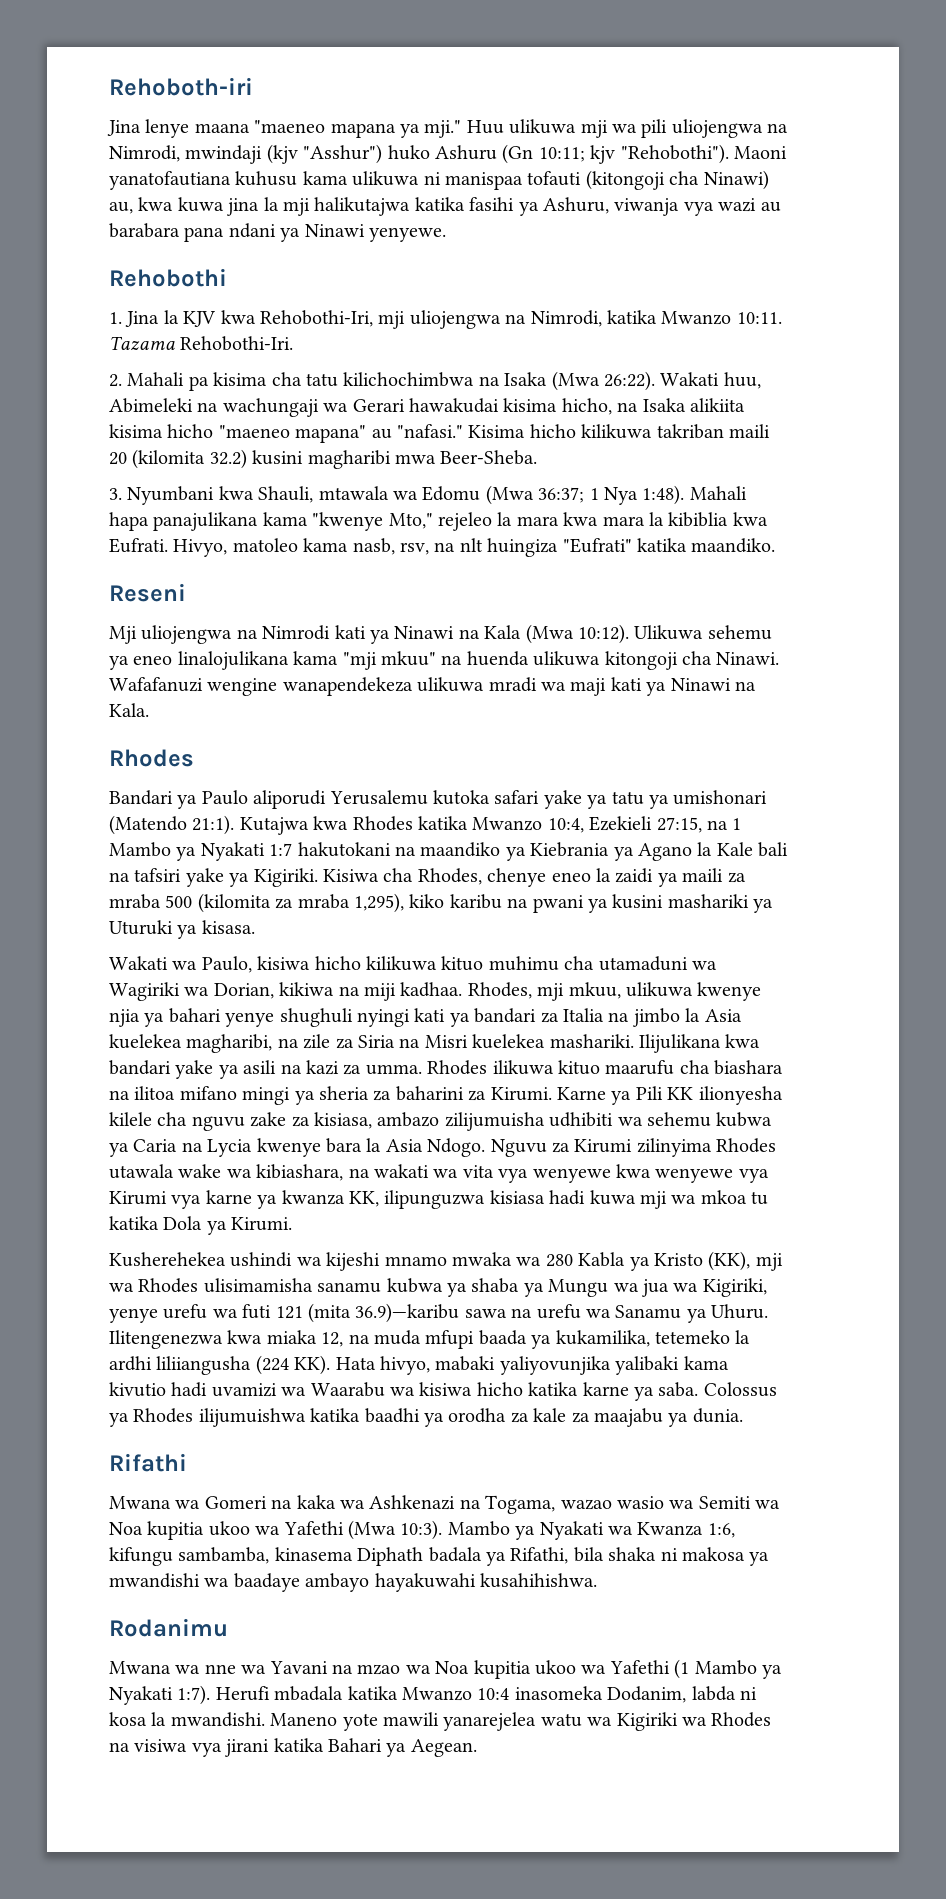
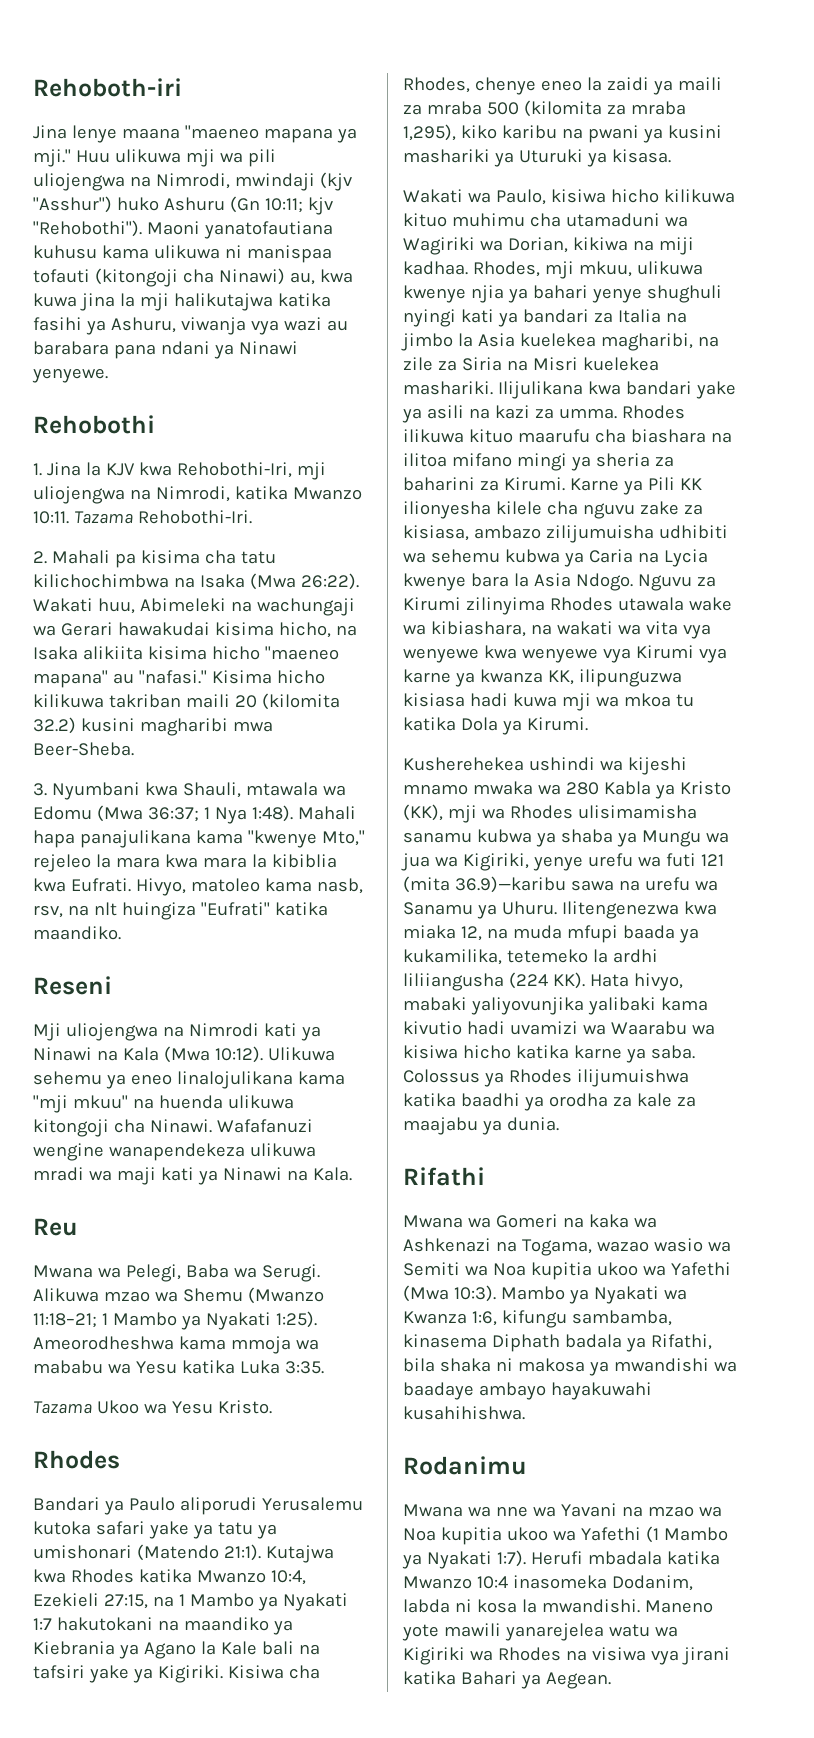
(149, 710) none -> [33,1218,78,1236] [33,1264,320,1282] [33,1287,324,1304] [33,1311,317,1330] [33,1336,319,1354] [33,1360,324,1374] [33,1400,272,1414] // Reu // Mwana wa Pelegi, Baba wa Serugi. Alikuwa mzao wa Shemu (Mwanzo 11:18–21; 1 Mambo ya Nyakati 1:25). Ameorodheshwa kama mmoja wa mababu wa Yesu katika Luka 3:35. // Tazama Ukoo wa Yesu Kristo.

